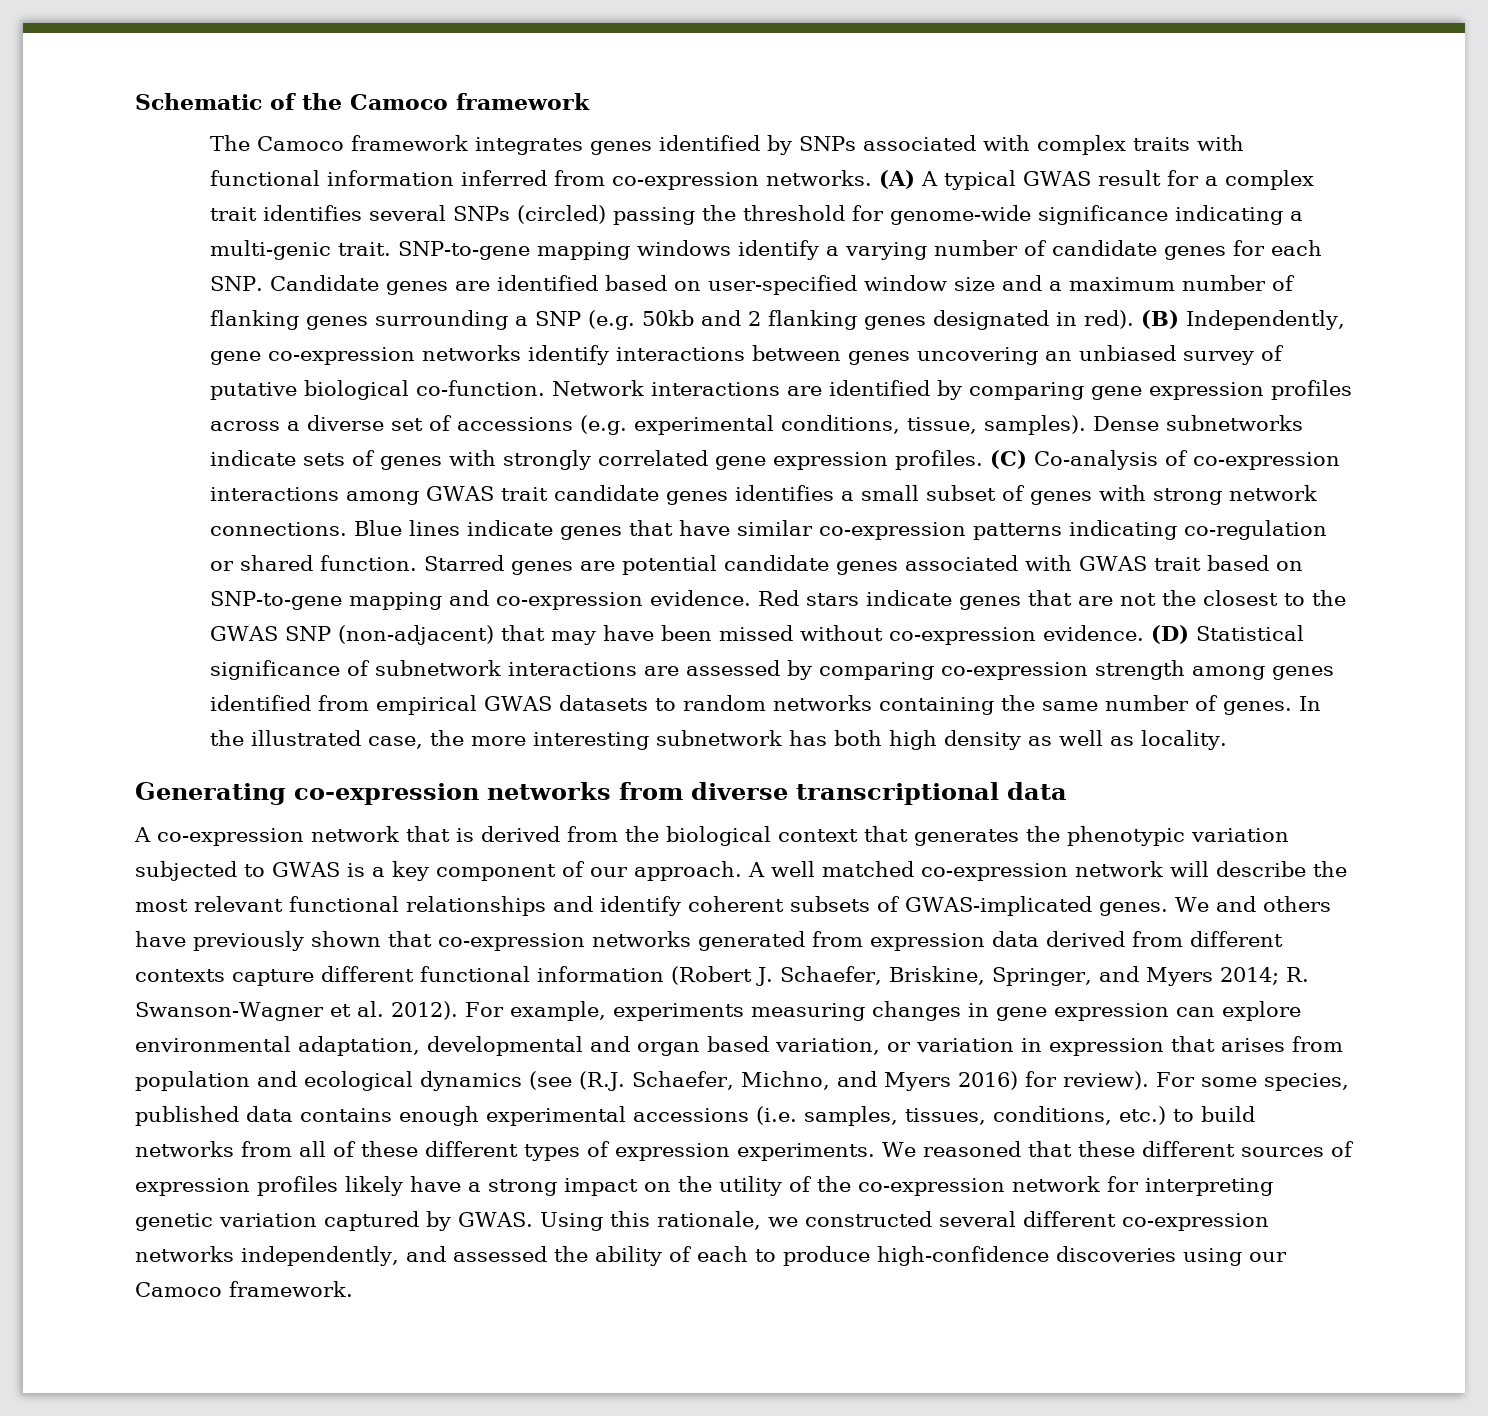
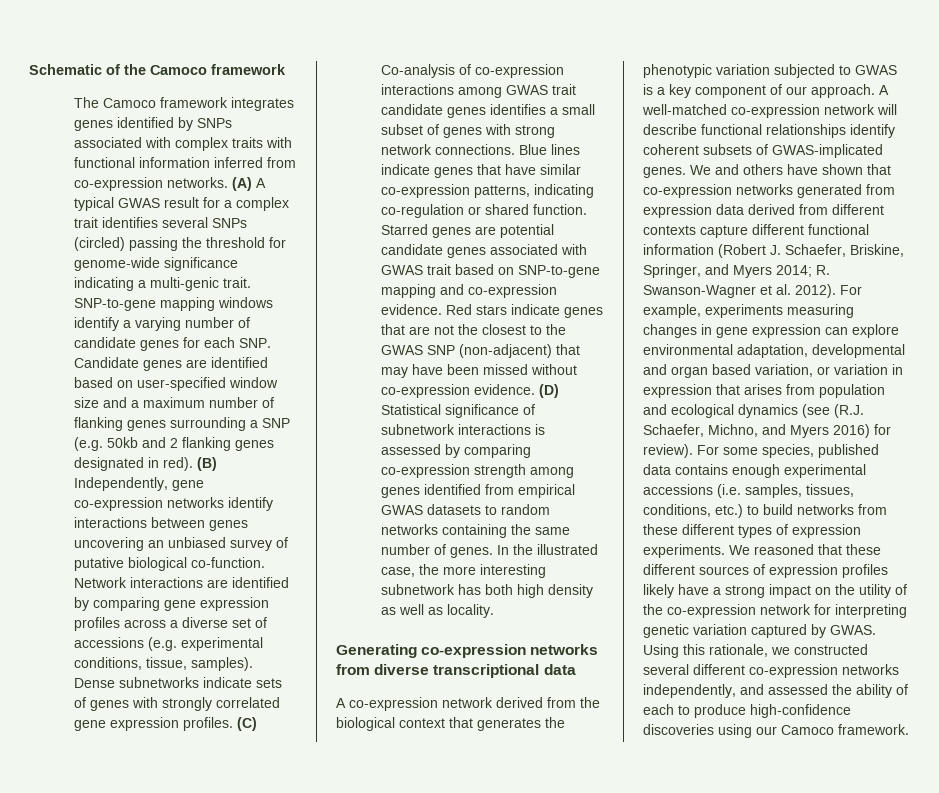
[973,523,1063,540] patterns -> [473,185,530,198] patterns,
[644,666,680,676] are -> [534,424,545,435] is
[406,826,474,842] that is -> (493, 702) none
[770,861,914,877] well matched -> [642,104,727,115] well-matched
[1312,861,1347,877] [135,896,283,912] the most relevant -> (697, 129) none
[553,896,593,912] and -> (846, 131) none
[193,931,304,951] previously -> (818, 169) none
[299,1141,356,1157] all of -> (887, 509) none

